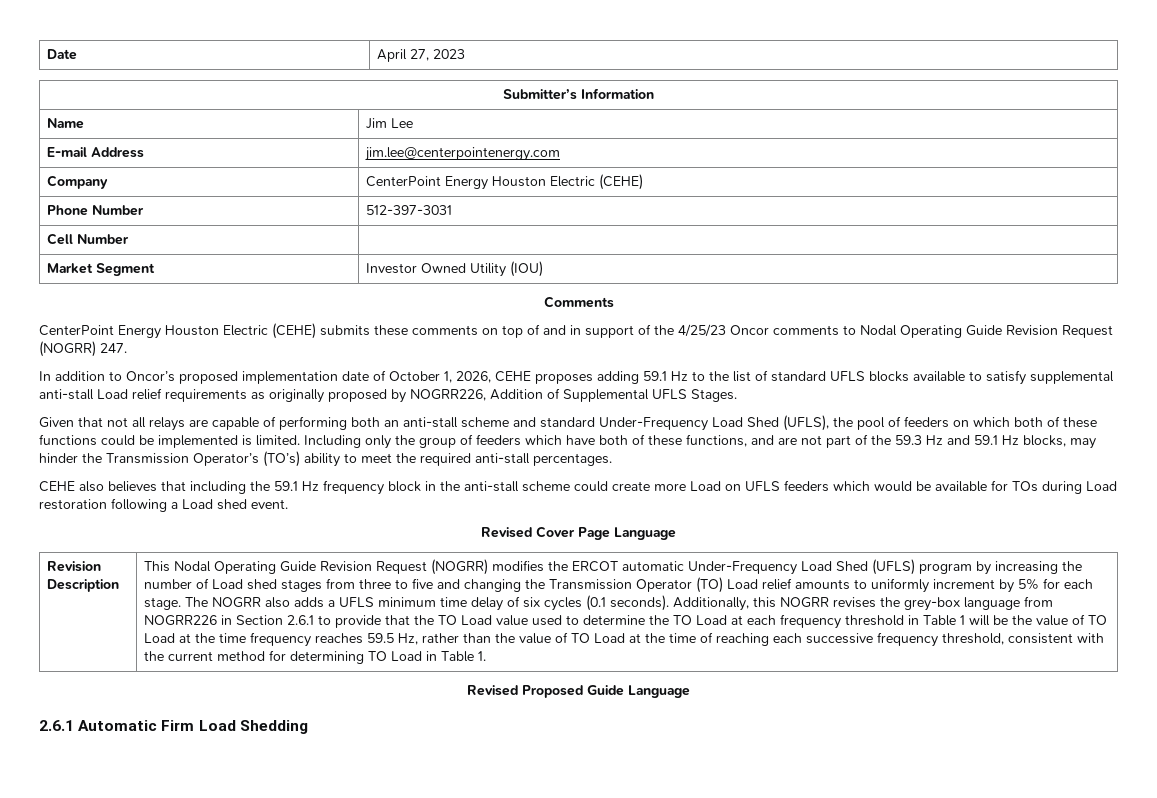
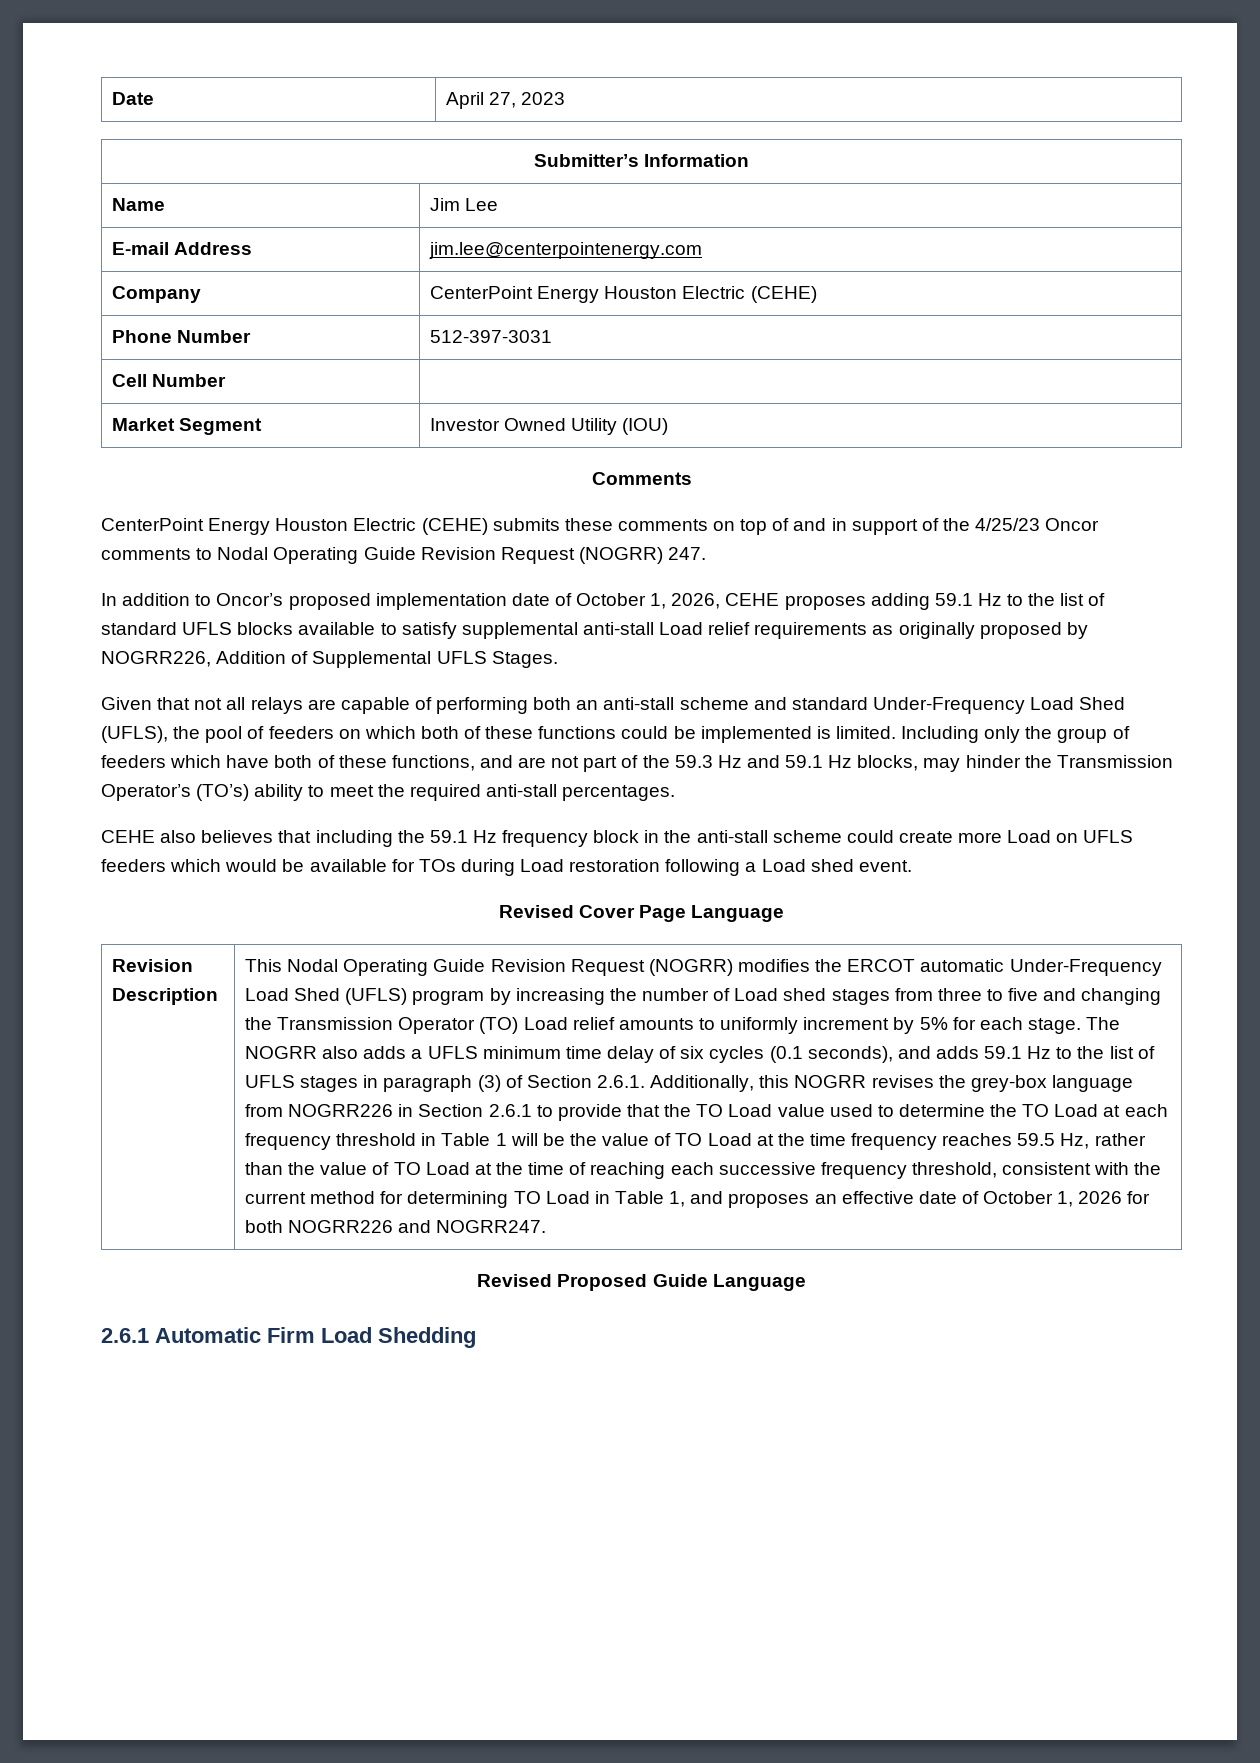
[610,595,670,611] seconds). -> [807,1046,1155,1063] [245,1075,645,1092] seconds), and adds 59.1 Hz to the list of UFLS stages in paragraph (3) of Section 2.6.1.
[478,651,487,661] 1. -> [669,1191,1151,1208] [245,1220,547,1233] 1, and proposes an effective date of October 1, 2026 for both NOGRR226 and NOGRR247.

